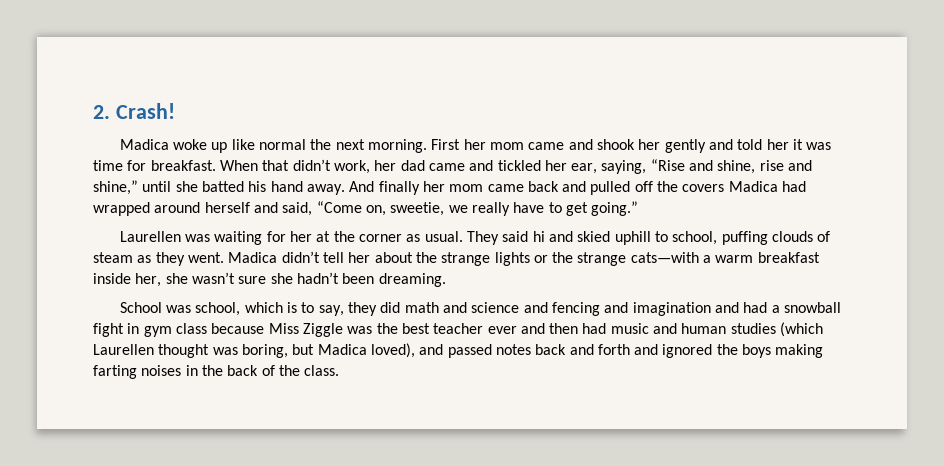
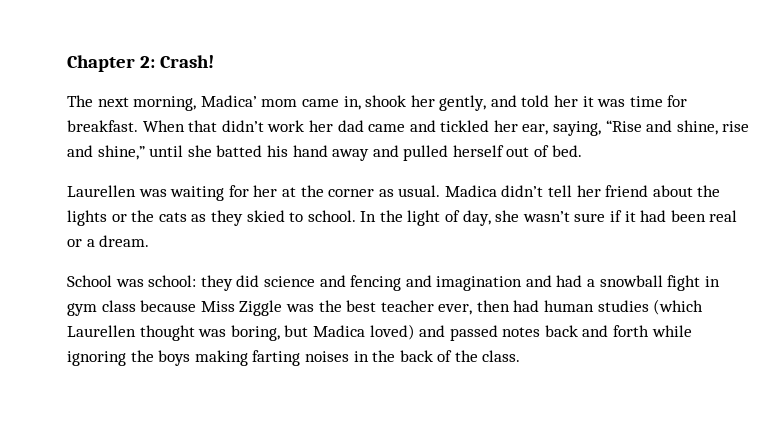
[93,105,110,119] 2. -> [67,55,155,72] Chapter 2:
[119,139,593,153] Madica woke up like normal the next morning. First her mom came and -> [67,95,361,111] The next morning, Madica’ mom came in,
[664,139,706,153] gently -> [439,95,487,111] gently,
[333,160,370,174] work, -> [267,120,305,132] work
[306,181,807,195] [93,201,639,216] away. And finally her mom came back and pulled off the covers Madica had wrapped around herself and said, “Come on, sweetie, we really have to get going.” -> [332,145,582,161] away and pulled herself out of bed.
[466,231,831,245] [93,252,224,266] They said hi and skied uphill to school, puffing clouds of steam as they went. -> (441, 191) none
(371, 257) none -> [605,185,649,197] friend
[441,252,491,266] strange -> (721, 191) none
[577,252,820,266] [93,272,446,287] [119,302,467,316] strange cats—with a warm breakfast inside her, she wasn’t sure she hadn’t been dreaming. // School was school, which is to say, they did math and -> [158,210,738,226] [67,235,150,247] [67,275,260,291] cats as they skied to school. In the light of day, she wasn’t sure if it had been real or a dream. // School was school: they did
[487,323,678,334] ever and then had music and -> [438,300,540,315] ever, then had
[370,343,415,358] loved), -> [369,324,415,340] loved)
[634,344,713,358] and ignored -> [651,325,692,337] [67,351,126,366] while ignoring

